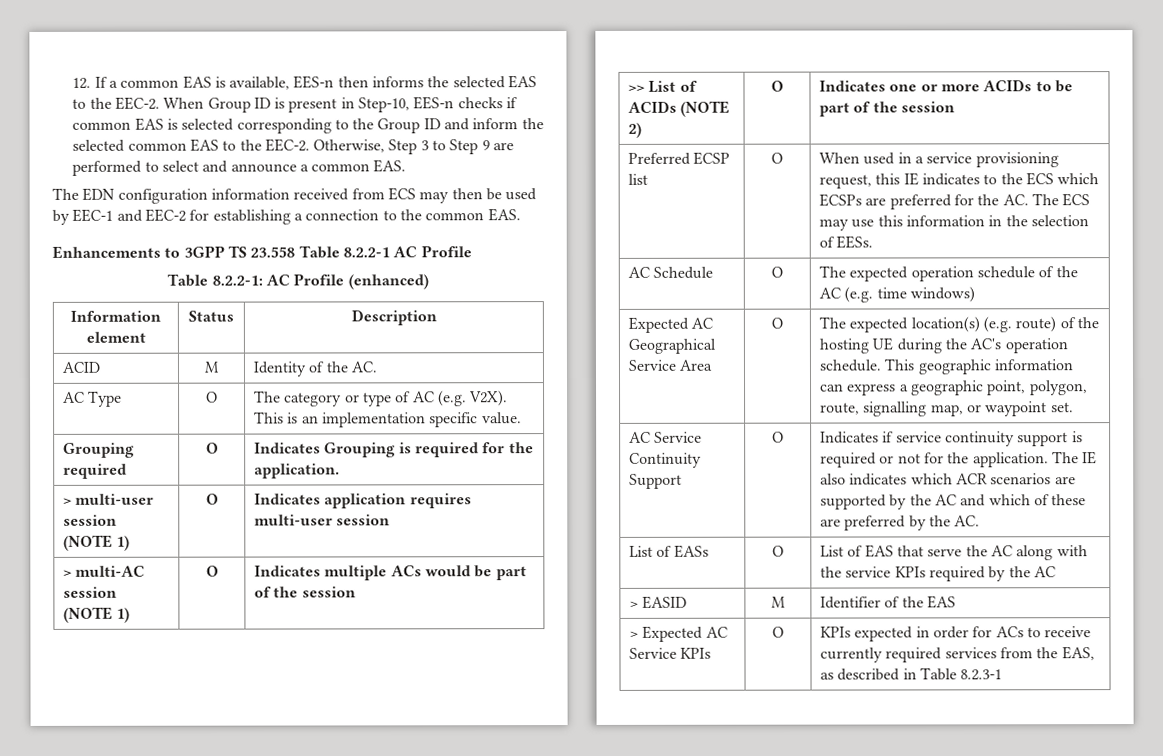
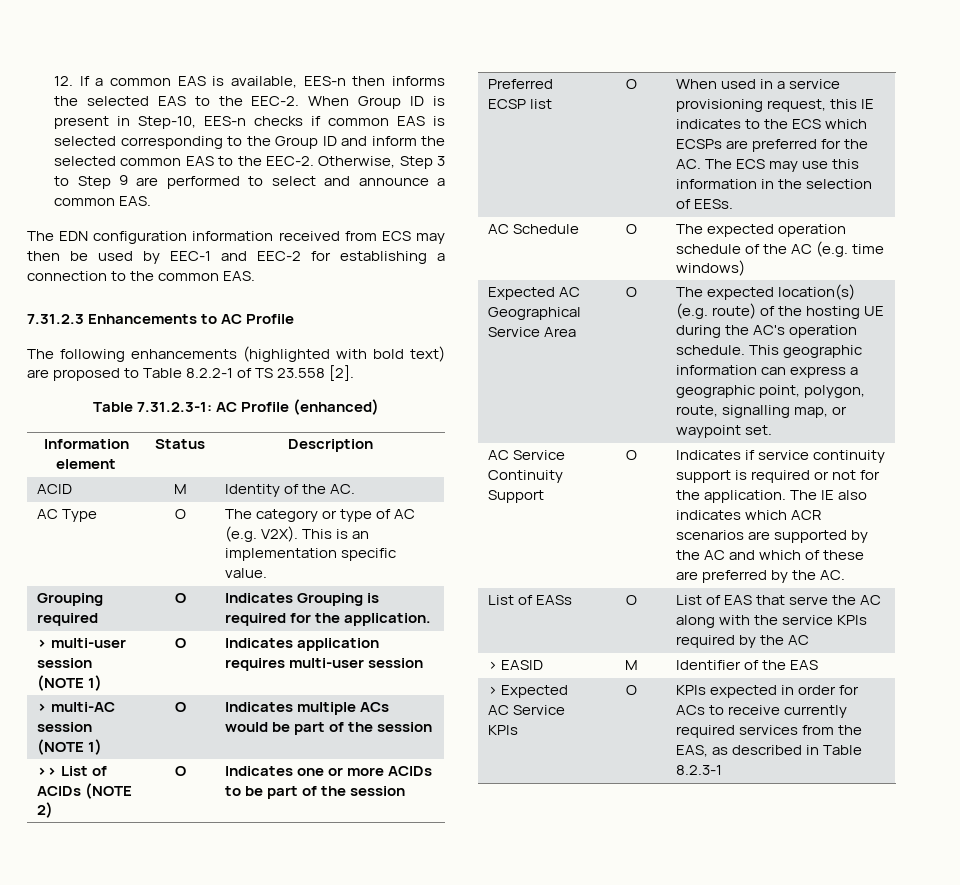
(521, 215) none -> [27,314,84,324] 7.31.2.3
[183,245,472,259] [167,273,263,287] 3GPP TS 23.558 Table 8.2.2-1 AC Profile // Table 8.2.2-1: -> [221,314,295,324] [27,346,445,362] [27,365,355,381] [92,402,212,412] AC Profile // The following enhancements (highlighted with bold text) are proposed to Table 8.2.2-1 of TS 23.558 [2]. // Table 7.31.2.3-1:

